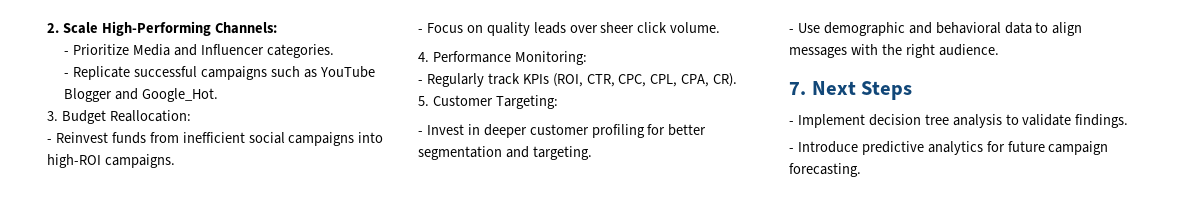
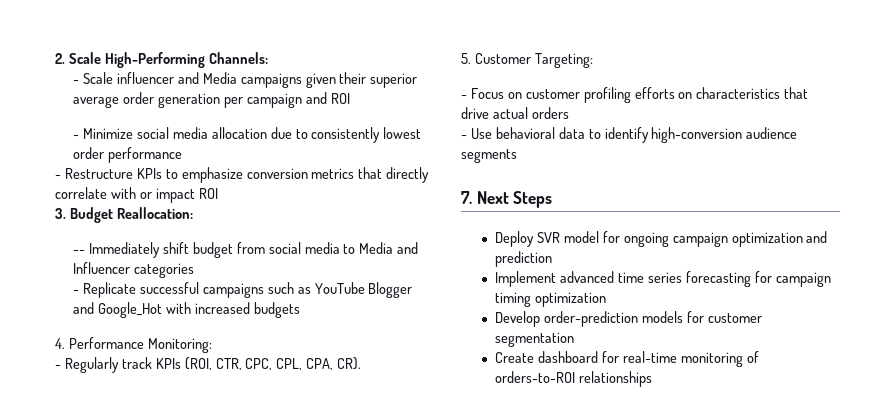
[73,44,130,55] Prioritize -> [82,72,418,88] [73,92,350,108] [73,127,422,143] [73,147,182,163] [55,167,430,183] [55,187,218,203] [55,207,193,223] [73,242,356,258] Scale influencer and Media campaigns given their superior average order generation per campaign and ROI // - Minimize social media allocation due to consistently lowest order performance // - Restructure KPIs to emphasize conversion metrics that directly correlate with or impact ROI // 3. Budget Reallocation: // -- Immediately shift budget from social media to
[266,44,334,58] categories. -> [133,263,194,278] categories
[141,88,218,102] [47,110,191,124] [47,132,384,146] [47,154,175,168] [418,22,721,36] Google_Hot. // 3. Budget Reallocation: // - Reinvest funds from inefficient social campaigns into high-ROI campaigns. // - Focus on quality leads over sheer click volume. -> [97,302,300,318] Google_Hot with increased budgets
[426,124,707,138] [418,146,592,160] Invest in deeper customer profiling for better segmentation and targeting. -> [470,87,809,103] [461,107,569,119] Focus on customer profiling efforts on characteristics that drive actual orders
[823,22,932,36] demographic and -> (492, 133) none
[1052,22,1083,36] [789,44,999,58] [789,81,913,100] [789,114,1129,128] [789,141,1109,155] [789,163,861,177] align messages with the right audience. // 7. Next Steps // - Implement decision tree analysis to validate findings. // - Introduce predictive analytics for future campaign forecasting. -> [604,127,798,143] [461,149,517,163] [461,191,553,208] [495,231,828,247] [495,251,553,267] [495,271,831,287] [495,292,606,307] [495,311,762,327] [495,332,575,347] [495,351,759,367] [495,371,652,387] identify high-conversion audience segments // 7. Next Steps // Deploy SVR model for ongoing campaign optimization and prediction // Implement advanced time series forecasting for campaign timing optimization // Develop order-prediction models for customer segmentation // Create dashboard for real-time monitoring of orders-to-ROI relationships

